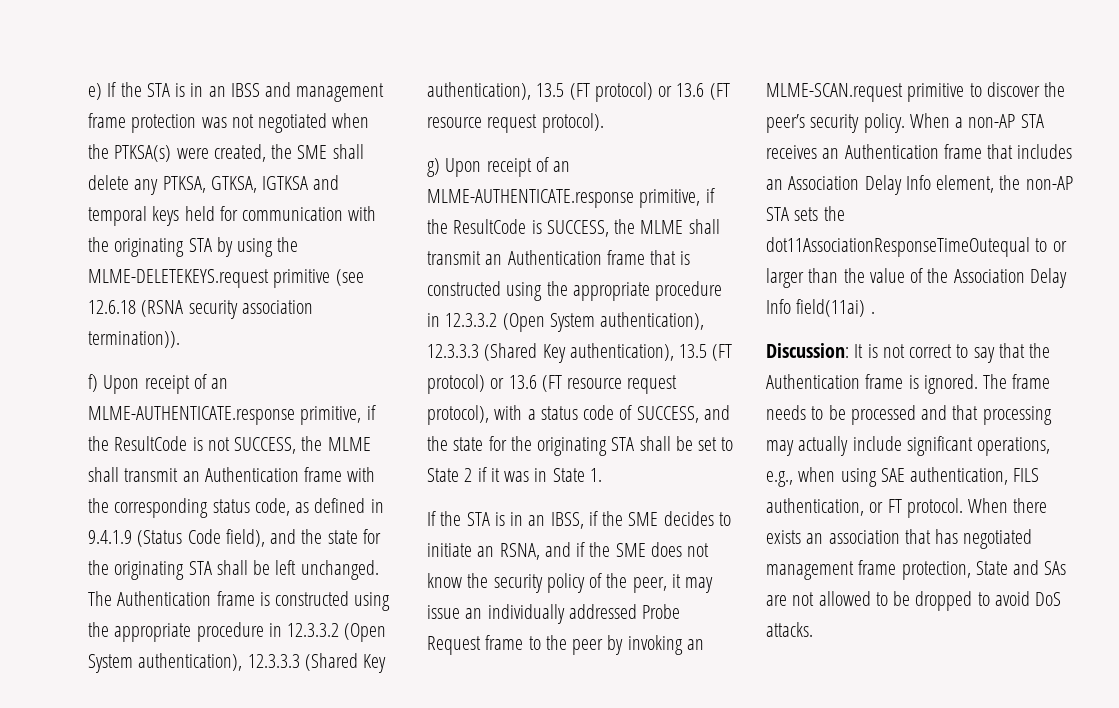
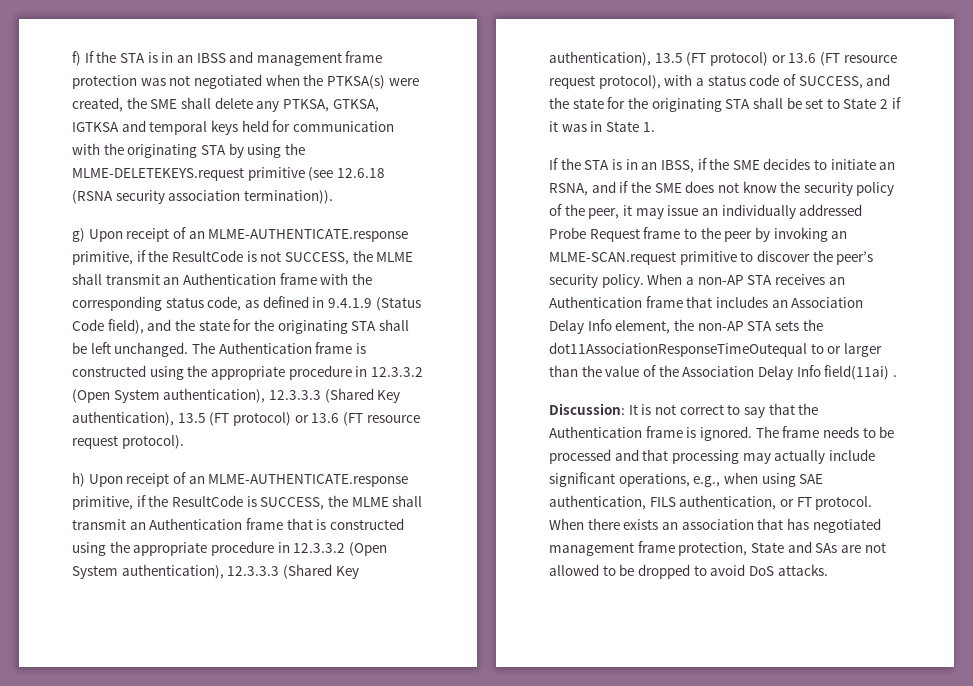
[88,83,102,100] e) -> [72,51,81,66] f)
[88,374,98,392] f) -> [72,228,85,242] g)
[427,158,440,177] g) -> [72,472,85,487] h)

